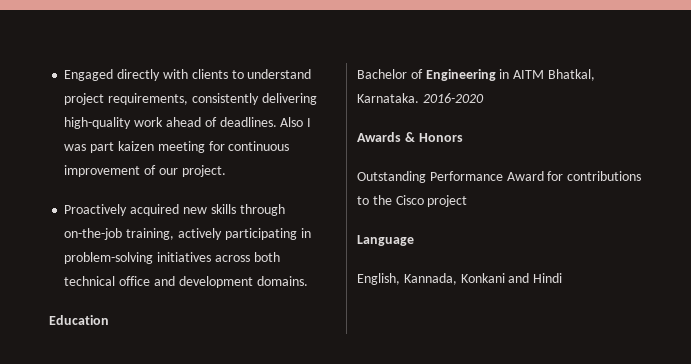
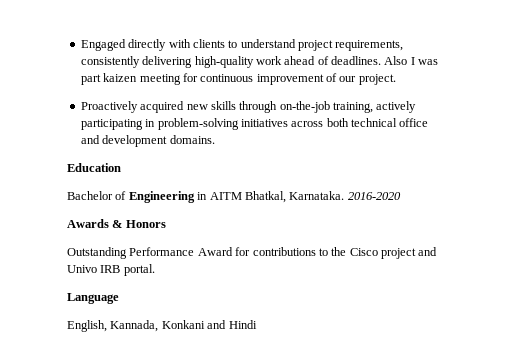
(468, 201) none -> [418,247,438,256] [67,264,155,276] and Univo IRB portal.

